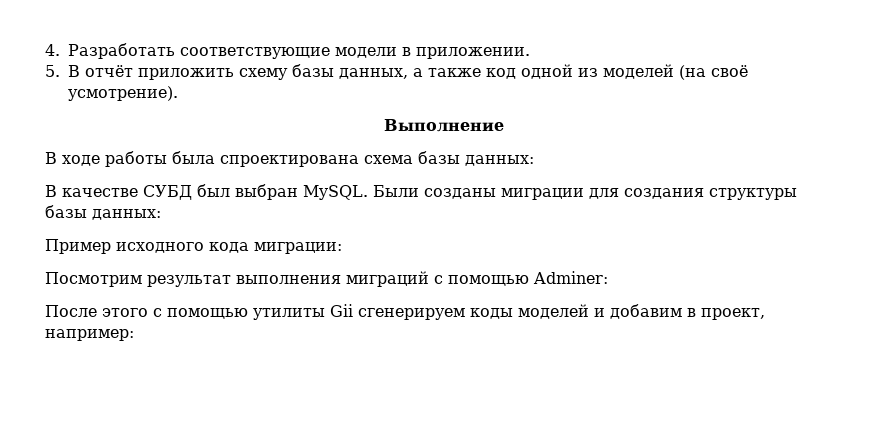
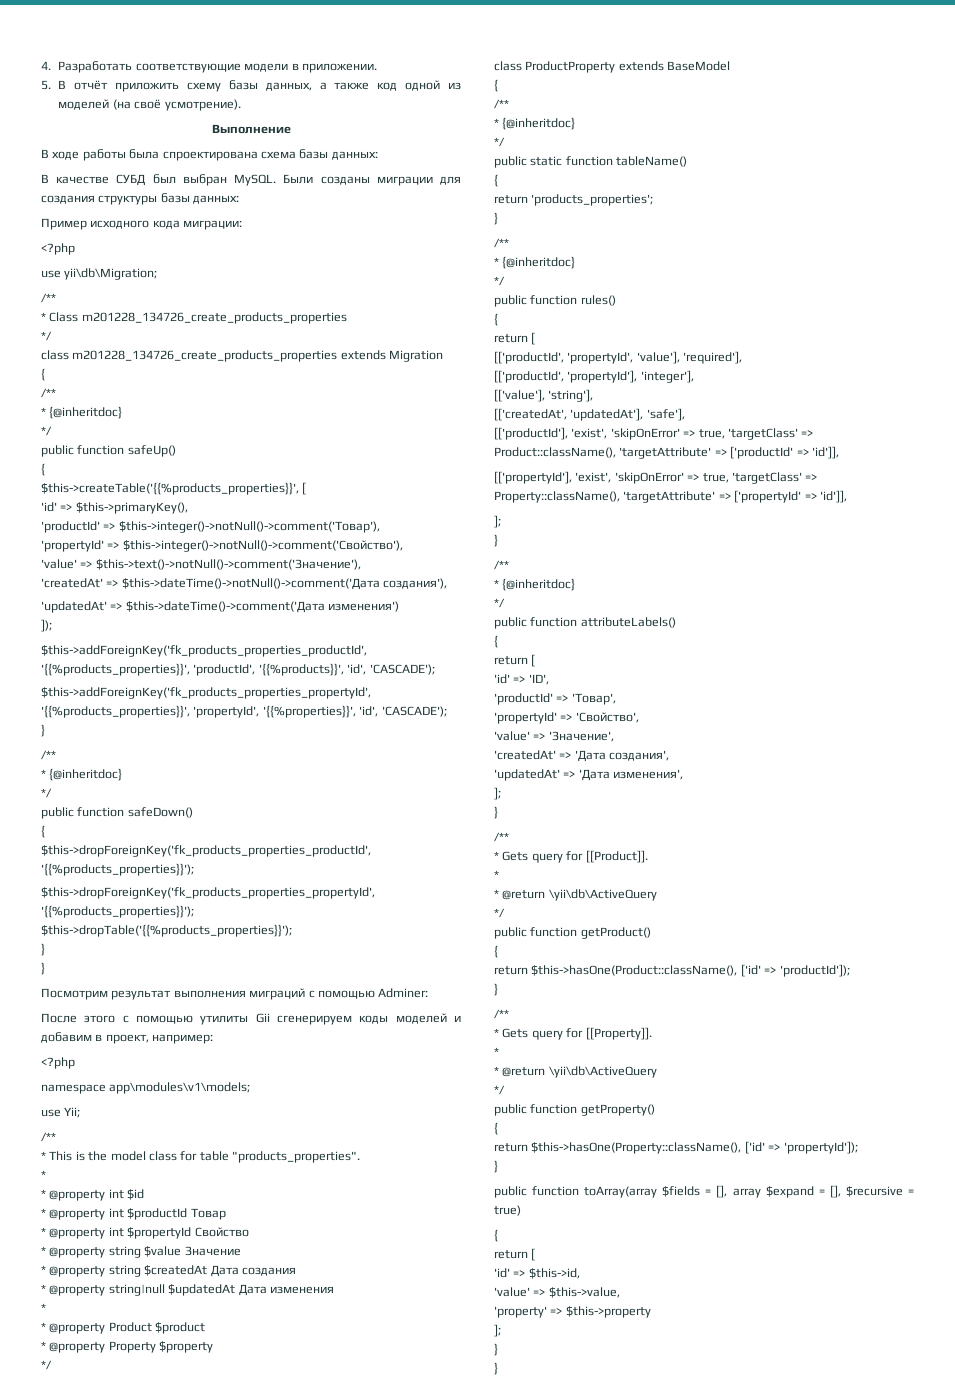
(342, 248) none -> [41,243,75,255] [41,268,158,280] [41,293,56,303] [41,312,347,324] [41,331,52,341] [41,350,444,362] [41,368,45,381] [41,388,56,398] [41,406,123,419] [41,426,52,436] [41,445,176,457] [41,463,45,476] [41,482,307,495] [41,502,188,514] [41,521,380,533] [41,540,403,552] [41,559,361,570] [41,578,448,590] [41,601,400,613] [41,619,52,632] [41,645,367,657] [41,663,435,676] [41,687,371,699] [41,705,447,718] [41,724,45,737] [41,750,56,760] [41,768,123,781] [41,788,52,798] [41,807,193,819] [41,825,45,838] [41,845,371,857] [41,863,194,876] [41,887,375,899] [41,905,194,918] [41,924,292,937] [41,943,45,956] [41,962,45,975] // <?php // use yii\db\Migration; // /** // * Class m201228_134726_create_products_properties // */ // class m201228_134726_create_products_properties extends Migration // { // /** // * {@inheritdoc} // */ // public function safeUp() // { // $this->createTable('{{%products_properties}}', [ // 'id' => $this->primaryKey(), // 'productId' => $this->integer()->notNull()->comment('Товар'), // 'propertyId' => $this->integer()->notNull()->comment('Свойство'), // 'value' => $this->text()->notNull()->comment('Значение'), // 'createdAt' => $this->dateTime()->notNull()->comment('Дата создания'), // 'updatedAt' => $this->dateTime()->comment('Дата изменения') // ]); // $this->addForeignKey('fk_products_properties_productId', '{{%products_properties}}', 'productId', '{{%products}}', 'id', 'CASCADE'); // $this->addForeignKey('fk_products_properties_propertyId', '{{%products_properties}}', 'propertyId', '{{%properties}}', 'id', 'CASCADE'); // } // /** // * {@inheritdoc} // */ // public function safeDown() // { // $this->dropForeignKey('fk_products_properties_productId', '{{%products_properties}}'); // $this->dropForeignKey('fk_products_properties_propertyId', '{{%products_properties}}'); // $this->dropTable('{{%products_properties}}'); // } // }
(134, 335) none -> [41,1057,75,1069] [41,1082,251,1094] [41,1107,81,1118] [41,1132,56,1142] [41,1151,360,1163] [41,1170,46,1179] [41,1189,145,1201] [41,1208,226,1220] [41,1227,249,1239] [41,1246,241,1258] [41,1265,296,1277] [41,1284,334,1296] [41,1303,46,1312] [41,1322,206,1334] [41,1341,214,1353] [41,1360,52,1370] [494,61,731,73] [494,79,498,92] [494,99,509,109] [494,117,576,130] [494,137,505,147] [494,156,688,168] [494,174,498,187] [494,194,654,206] [494,212,498,225] [494,238,509,248] [494,256,576,269] [494,276,505,286] [494,295,616,307] [494,313,498,326] [494,332,536,345] [494,351,743,364] [494,370,694,383] [494,389,594,402] [494,408,685,421] [494,427,814,440] [494,446,839,459] [494,471,818,484] [494,490,847,503] [494,515,501,528] [494,534,498,547] [494,560,509,570] [494,578,576,591] [494,598,505,608] [494,617,676,629] [494,635,498,648] [494,654,536,667] [494,674,549,685] [494,693,616,705] [494,712,639,724] [494,731,614,742] [494,750,670,762] [494,769,684,781] [494,787,501,800] [494,806,498,819] [494,832,509,842] [494,850,648,863] [494,870,499,879] [494,889,657,901] [494,908,505,918] [494,927,651,939] [494,945,498,958] [494,964,850,977] [494,983,498,996] [494,1009,509,1019] [494,1027,652,1040] [494,1047,499,1056] [494,1066,657,1078] [494,1085,505,1095] [494,1104,655,1116] [494,1122,498,1135] [494,1141,858,1154] [494,1160,498,1173] [494,1185,914,1198] [494,1205,521,1216] [494,1229,498,1242] [494,1248,536,1261] [494,1268,580,1279] [494,1287,620,1298] [494,1306,651,1318] [494,1324,501,1337] [494,1343,498,1356] [494,1362,498,1375] // <?php // namespace app\modules\v1\models; // use Yii; // /** // * This is the model class for table "products_properties". // * // * @property int $id // * @property int $productId Товар // * @property int $propertyId Свойство // * @property string $value Значение // * @property string $createdAt Дата создания // * @property string|null $updatedAt Дата изменения // * // * @property Product $product // * @property Property $property // */ // class ProductProperty extends BaseModel // { // /** // * {@inheritdoc} // */ // public static function tableName() // { // return 'products_properties'; // } // /** // * {@inheritdoc} // */ // public function rules() // { // return [ // [['productId', 'propertyId', 'value'], 'required'], // [['productId', 'propertyId'], 'integer'], // [['value'], 'string'], // [['createdAt', 'updatedAt'], 'safe'], // [['productId'], 'exist', 'skipOnError' => true, 'targetClass' => Product::className(), 'targetAttribute' => ['productId' => 'id']], // [['propertyId'], 'exist', 'skipOnError' => true, 'targetClass' => Property::className(), 'targetAttribute' => ['propertyId' => 'id']], // ]; // } // /** // * {@inheritdoc} // */ // public function attributeLabels() // { // return [ // 'id' => 'ID', // 'productId' => 'Товар', // 'propertyId' => 'Свойство', // 'value' => 'Значение', // 'createdAt' => 'Дата создания', // 'updatedAt' => 'Дата изменения', // ]; // } // /** // * Gets query for [[Product]]. // * // * @return \yii\db\ActiveQuery // */ // public function getProduct() // { // return $this->hasOne(Product::className(), ['id' => 'productId']); // } // /** // * Gets query for [[Property]]. // * // * @return \yii\db\ActiveQuery // */ // public function getProperty() // { // return $this->hasOne(Property::className(), ['id' => 'propertyId']); // } // public function toArray(array $fields = [], array $expand = [], $recursive = true) // { // return [ // 'id' => $this->id, // 'value' => $this->value, // 'property' => $this->property // ]; // } // }

